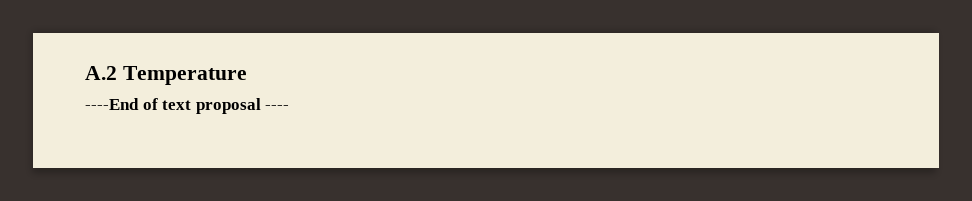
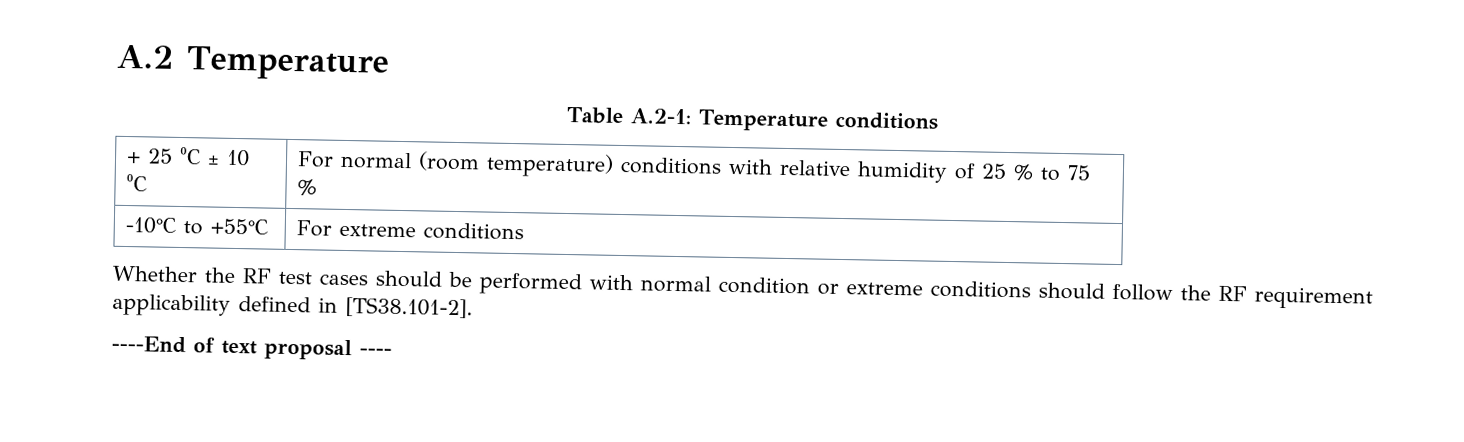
(247, 75) none -> [566,106,938,132] [125,146,250,167] [125,173,147,192] [296,151,1091,183] [296,179,317,196] [124,216,268,235] [295,220,524,241] [112,265,1373,310] [112,293,473,319] // Table A.2-1: Temperature conditions // + 25 ⁰C ± 10 ⁰C | For normal (room temperature) conditions with relative humidity of 25 % to 75 % // -10°C to +55°C | For extreme conditions // Whether the RF test cases should be performed with normal condition or extreme conditions should follow the RF requirement applicability defined in [TS38.101-2].

